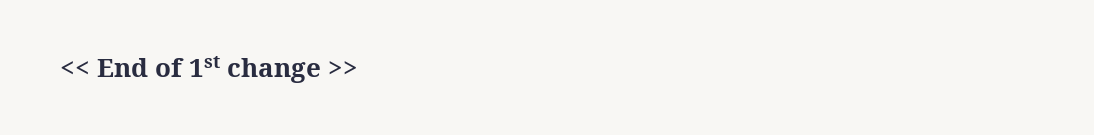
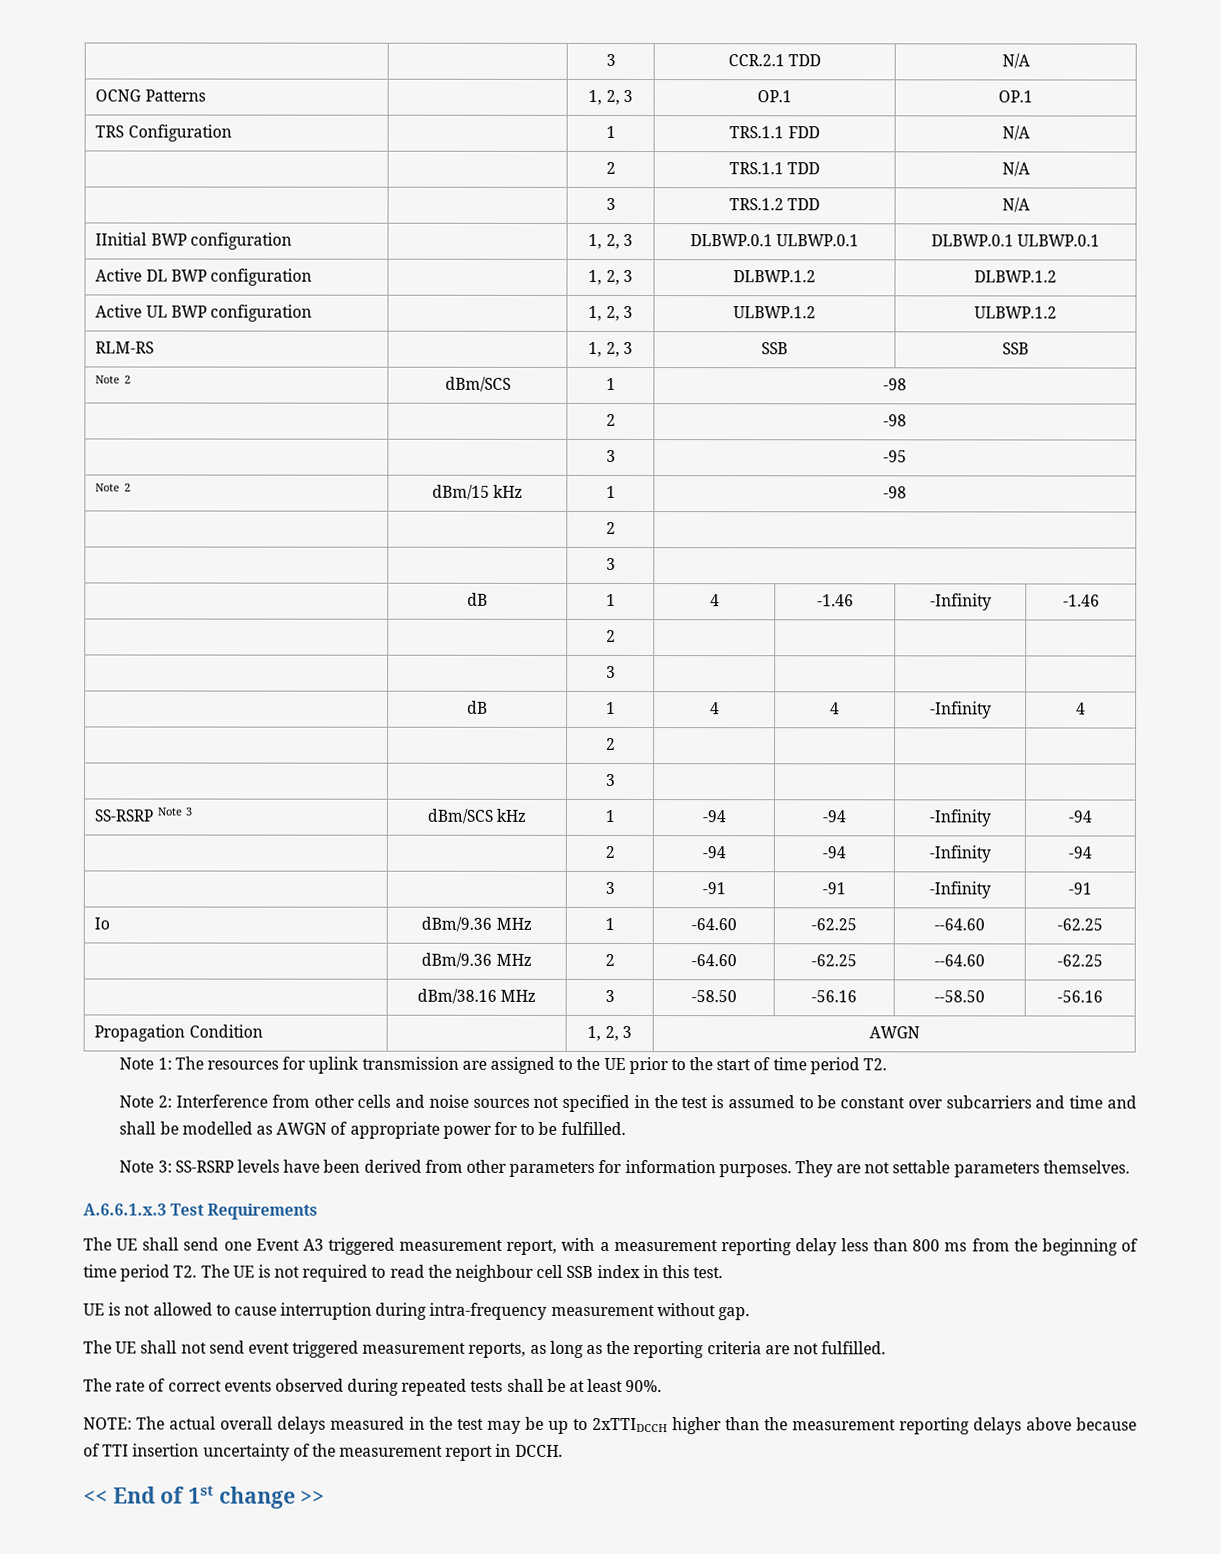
(60, 69) none -> [605,53,616,67] [727,54,822,67] [1001,53,1030,69] [95,89,206,102] [588,89,633,106] [757,90,792,103] [998,90,1033,103] [95,124,232,142] [605,125,616,139] [729,126,820,139] [1001,125,1030,141] [605,161,616,175] [728,162,821,175] [1001,161,1030,177] [605,197,616,211] [728,198,821,211] [1001,197,1030,213] [95,232,292,250] [588,233,633,250] [689,234,860,247] [930,234,1101,247] [95,268,312,286] [588,269,633,286] [733,270,816,283] [974,270,1057,283] [95,304,312,322] [588,305,633,322] [733,306,816,319] [974,306,1057,319] [95,341,155,354] [588,341,633,358] [761,342,788,355] [1002,342,1029,355] [95,375,131,384] [444,376,511,392] [605,377,616,391] [882,378,907,391] [605,413,616,427] [882,414,907,427] [605,449,616,463] [882,450,907,463] [95,483,131,492] [431,484,524,500] [605,485,616,499] [882,486,907,499] [605,521,616,535] [605,557,616,571] [467,592,488,606] [605,593,616,607] [709,594,720,607] [816,594,854,607] [929,593,992,611] [1062,594,1100,607] [605,629,616,643] [605,665,616,679] [467,700,488,714] [605,701,616,715] [709,702,720,715] [830,702,840,715] [929,701,992,719] [1076,702,1086,715] [605,737,616,751] [604,773,616,787] [94,807,192,822] [426,808,527,824] [604,809,615,823] [701,810,726,823] [822,810,846,823] [928,809,991,827] [1068,810,1092,823] [604,845,615,859] [701,846,726,859] [822,846,846,859] [928,845,991,863] [1068,846,1092,859] [604,881,615,895] [701,882,726,895] [822,882,846,895] [928,881,991,899] [1068,882,1092,895] [94,917,111,930] [421,916,532,932] [604,917,615,931] [690,918,737,931] [811,918,857,931] [934,918,985,931] [1057,918,1103,931] [421,952,532,968] [604,953,615,967] [690,954,737,967] [811,954,857,967] [934,954,985,967] [1057,954,1103,967] [416,988,537,1004] [604,989,615,1003] [690,990,737,1003] [811,990,857,1003] [934,990,985,1003] [1057,990,1103,1003] [94,1024,263,1042] [587,1025,632,1042] [868,1026,920,1039] [119,1056,888,1075] [119,1094,1138,1113] [119,1121,626,1139] [119,1159,1130,1178] [83,1203,319,1220] [83,1237,1138,1256] [83,1264,724,1282] [83,1302,751,1321] [83,1340,887,1359] [83,1378,663,1396] [83,1416,1137,1435] [83,1443,563,1461] | | 3 | CCR.2.1 TDD | N/A // OCNG Patterns | | 1, 2, 3 | OP.1 | OP.1 // TRS Configuration | | 1 | TRS.1.1 FDD | N/A // | | 2 | TRS.1.1 TDD | N/A // | | 3 | TRS.1.2 TDD | N/A // IInitial BWP configuration | | 1, 2, 3 | DLBWP.0.1 ULBWP.0.1 | DLBWP.0.1 ULBWP.0.1 // Active DL BWP configuration | | 1, 2, 3 | DLBWP.1.2 | DLBWP.1.2 // Active UL BWP configuration | | 1, 2, 3 | ULBWP.1.2 | ULBWP.1.2 // RLM-RS | | 1, 2, 3 | SSB | SSB // Note 2 | dBm/SCS | 1 | -98 // | | 2 | -98 // | | 3 | -95 // Note 2 | dBm/15 kHz | 1 | -98 // | | 2 | // | | 3 | // | dB | 1 | 4 | -1.46 | -Infinity | -1.46 // | | 2 | | | | // | | 3 | | | | // | dB | 1 | 4 | 4 | -Infinity | 4 // | | 2 | | | | // | | 3 | | | | // SS-RSRP Note 3 | dBm/SCS kHz | 1 | -94 | -94 | -Infinity | -94 // | | 2 | -94 | -94 | -Infinity | -94 // | | 3 | -91 | -91 | -Infinity | -91 // Io | dBm/9.36 MHz | 1 | -64.60 | -62.25 | --64.60 | -62.25 // | dBm/9.36 MHz | 2 | -64.60 | -62.25 | --64.60 | -62.25 // | dBm/38.16 MHz | 3 | -58.50 | -56.16 | --58.50 | -56.16 // Propagation Condition | | 1, 2, 3 | AWGN // Note 1: The resources for uplink transmission are assigned to the UE prior to the start of time period T2. // Note 2: Interference from other cells and noise sources not specified in the test is assumed to be constant over subcarriers and time and shall be modelled as AWGN of appropriate power for to be fulfilled. // Note 3: SS-RSRP levels have been derived from other parameters for information purposes. They are not settable parameters themselves. // A.6.6.1.x.3 Test Requirements // The UE shall send one Event A3 triggered measurement report, with a measurement reporting delay less than 800 ms from the beginning of time period T2. The UE is not required to read the neighbour cell SSB index in this test. // UE is not allowed to cause interruption during intra-frequency measurement without gap. // The UE shall not send event triggered measurement reports, as long as the reporting criteria are not fulfilled. // The rate of correct events observed during repeated tests shall be at least 90%. // NOTE: The actual overall delays measured in the test may be up to 2xTTIDCCH higher than the measurement reporting delays above because of TTI insertion uncertainty of the measurement report in DCCH. //

